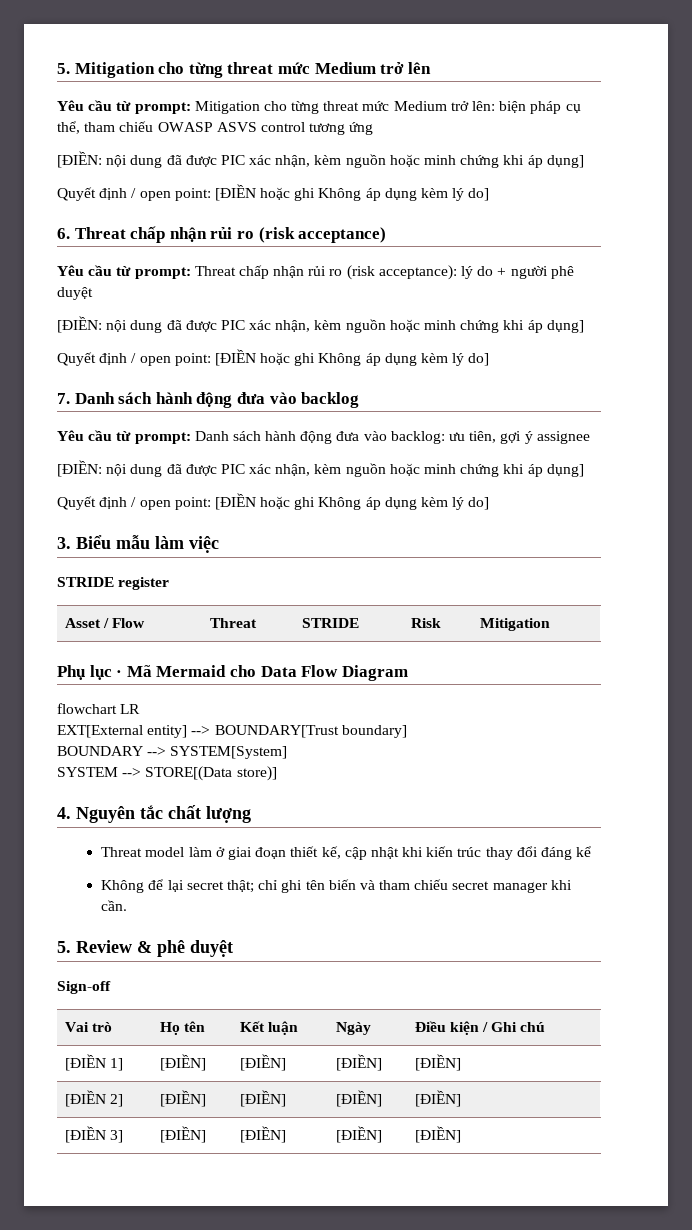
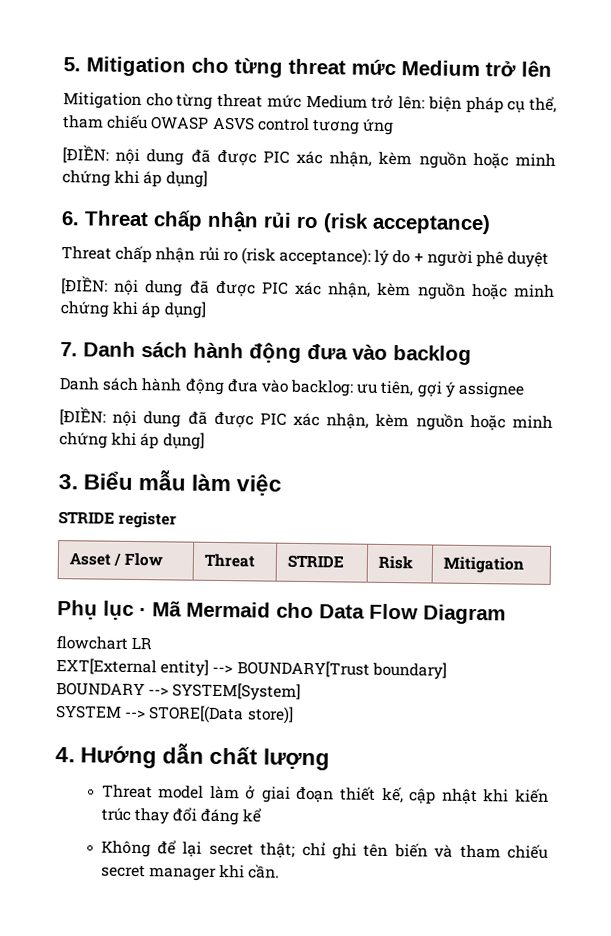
[57,100,191,114] Yêu cầu từ prompt: -> (552, 68) none
[57,184,490,201] // Quyết định / open point: [ĐIỀN hoặc ghi Không áp dụng kèm lý do] -> (208, 179) none
[57,265,191,279] Yêu cầu từ prompt: -> (491, 224) none
[57,349,490,366] // Quyết định / open point: [ĐIỀN hoặc ghi Không áp dụng kèm lý do] -> (206, 310) none
[57,430,191,444] Yêu cầu từ prompt: -> (472, 355) none
[57,493,490,510] // Quyết định / open point: [ĐIỀN hoặc ghi Không áp dụng kèm lý do] -> (205, 441) none
[76,805,163,823] Nguyên tắc -> [80,743,205,769] Hướng dẫn
[57,940,233,957] [57,981,111,994] [64,1022,112,1032] [159,1021,205,1035] [239,1021,298,1035] [335,1022,371,1035] [414,1021,546,1035] [64,1054,123,1071] [159,1054,206,1071] [239,1054,286,1071] [335,1054,382,1071] [414,1054,461,1071] [64,1090,123,1107] [159,1090,206,1107] [239,1090,286,1107] [335,1090,382,1107] [414,1090,461,1107] [64,1126,123,1143] [159,1126,206,1143] [239,1126,286,1143] [335,1126,382,1143] [414,1126,461,1143] // 5. Review & phê duyệt // Sign-off // Vai trò | Họ tên | Kết luận | Ngày | Điều kiện / Ghi chú // [ĐIỀN 1] | [ĐIỀN] | [ĐIỀN] | [ĐIỀN] | [ĐIỀN] // [ĐIỀN 2] | [ĐIỀN] | [ĐIỀN] | [ĐIỀN] | [ĐIỀN] // [ĐIỀN 3] | [ĐIỀN] | [ĐIỀN] | [ĐIỀN] | [ĐIỀN] -> (281, 871) none

